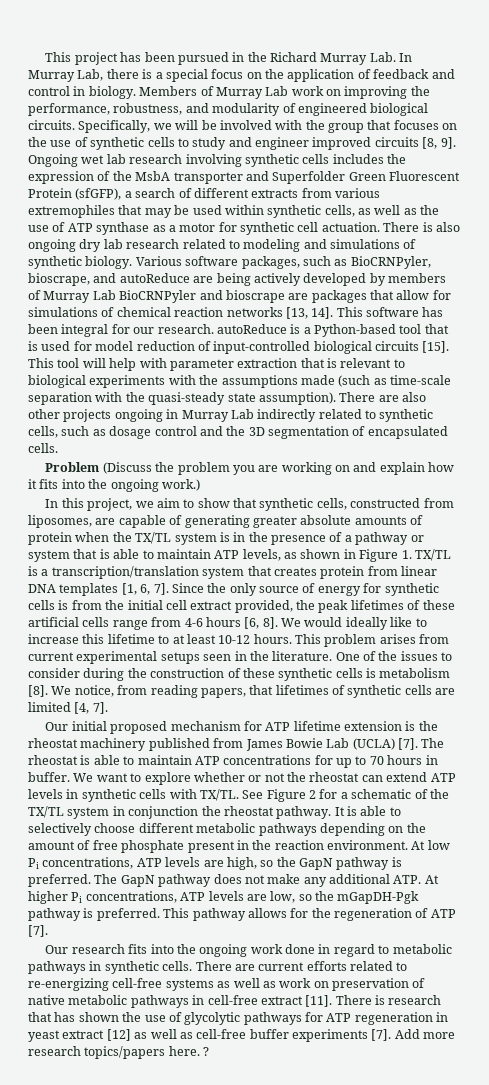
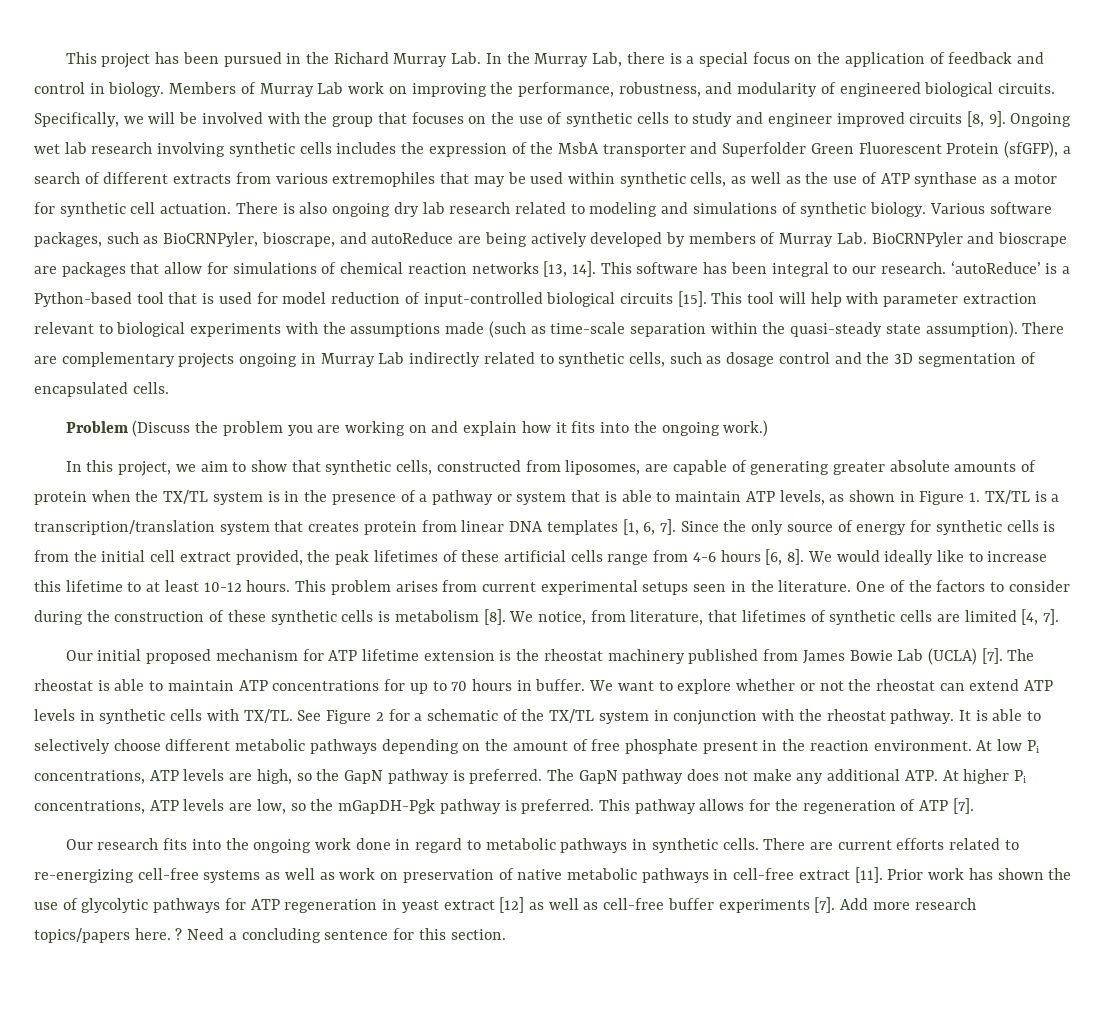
(413, 57) none -> [506,52,530,64] the
[92,290,116,300] Lab -> [836,232,867,244] Lab.
[111,324,130,334] for -> [833,264,848,274] to
[216,324,287,334] autoReduce -> [950,261,1041,274] ‘autoReduce’
[300,358,337,368] that is -> (1037, 298) none
[95,392,123,402] with -> [710,322,758,334] within
[402,392,426,402] [28,409,60,419] also other -> [61,352,175,367] complementary
[400,651,438,661] issues -> [936,580,986,592] factors
[150,685,246,698] reading papers, -> [630,610,704,625] literature,
(199, 812) none -> [762,709,795,721] with
[335,995,442,1005] [28,1012,52,1022] There is research that -> [887,868,965,880] Prior work
(210, 1051) none -> [187,928,506,943] Need a concluding sentence for this section.

